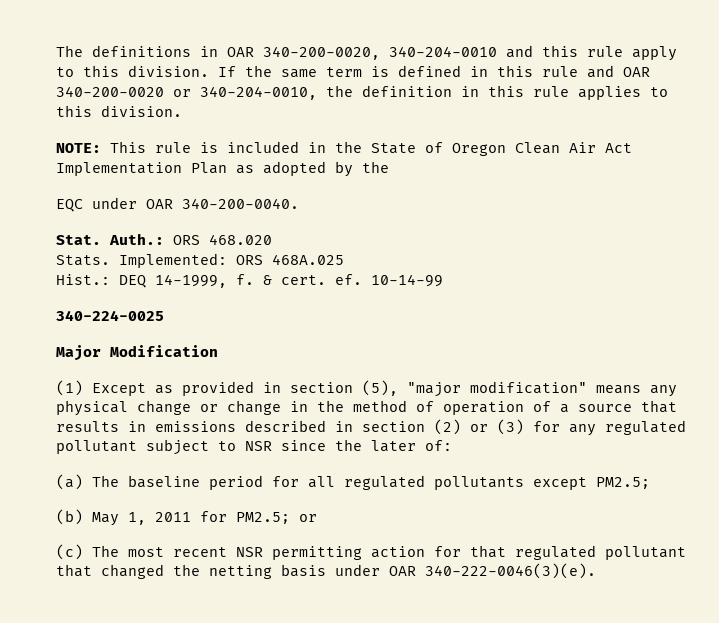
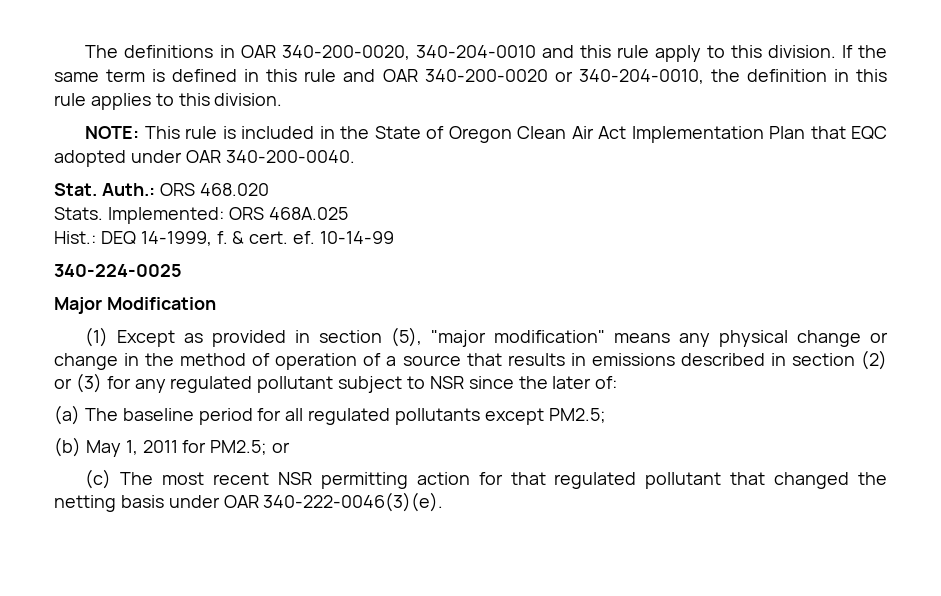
[236,161,389,177] [56,199,83,212] as adopted by the // EQC -> [810,126,888,140] [54,150,126,167] that EQC adopted

